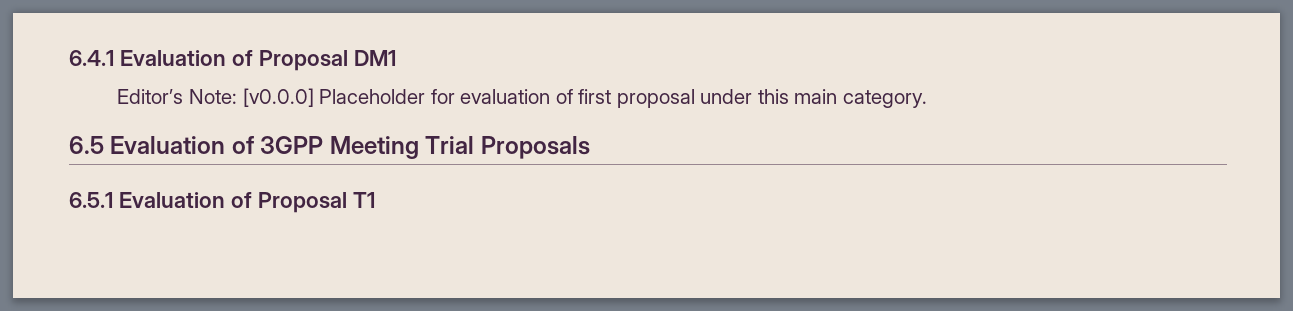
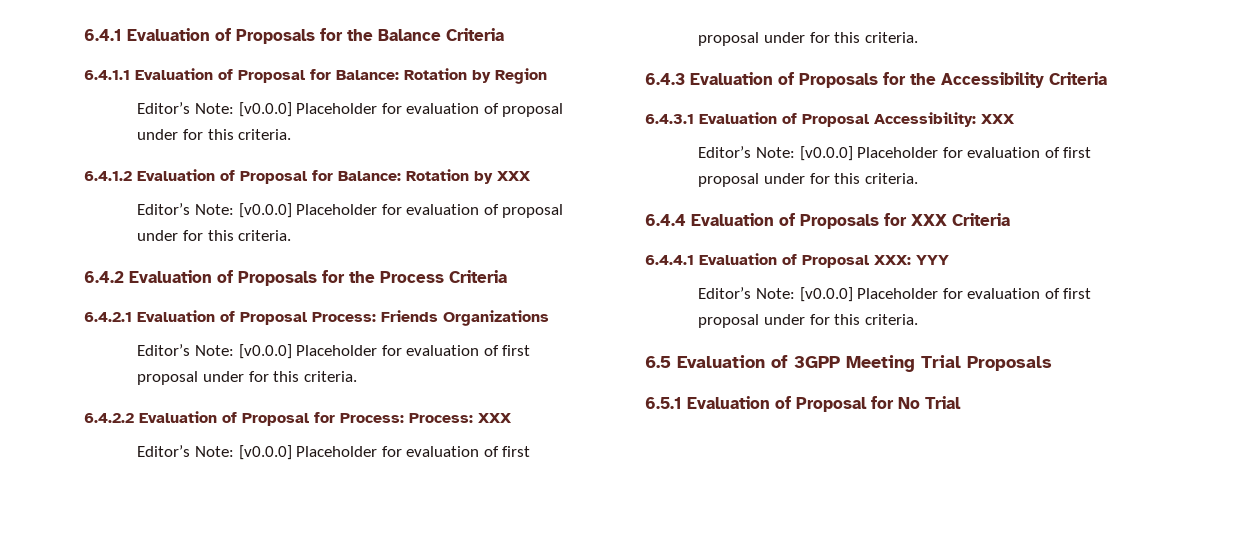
[258,50,396,71] Proposal DM1 -> [236,28,504,44] [84,68,547,84] [137,102,564,117] [137,129,292,140] [84,169,531,184] [137,203,564,218] [137,230,292,241] [84,270,507,286] [84,310,549,326] Proposals for the Balance Criteria // 6.4.1.1 Evaluation of Proposal for Balance: Rotation by Region // Editor’s Note: [v0.0.0] Placeholder for evaluation of proposal under for this criteria. // 6.4.1.2 Evaluation of Proposal for Balance: Rotation by XXX // Editor’s Note: [v0.0.0] Placeholder for evaluation of proposal under for this criteria. // 6.4.2 Evaluation of Proposals for the Process Criteria // 6.4.2.1 Evaluation of Proposal Process: Friends Organizations
[757,89,927,108] this main category. -> [248,371,357,382] [84,411,512,426] [137,445,531,460] [698,32,918,46] [645,72,1107,88] [645,112,1015,127] [698,146,1092,161] [698,173,918,187] [645,213,1010,229] [645,253,949,268] [698,287,1092,302] [698,314,918,328] for this criteria. // 6.4.2.2 Evaluation of Proposal for Process: Process: XXX // Editor’s Note: [v0.0.0] Placeholder for evaluation of first proposal under for this criteria. // 6.4.3 Evaluation of Proposals for the Accessibility Criteria // 6.4.3.1 Evaluation of Proposal Accessibility: XXX // Editor’s Note: [v0.0.0] Placeholder for evaluation of first proposal under for this criteria. // 6.4.4 Evaluation of Proposals for XXX Criteria // 6.4.4.1 Evaluation of Proposal XXX: YYY // Editor’s Note: [v0.0.0] Placeholder for evaluation of first proposal under for this criteria.
[352,192,375,208] T1 -> [871,396,961,409] for No Trial

